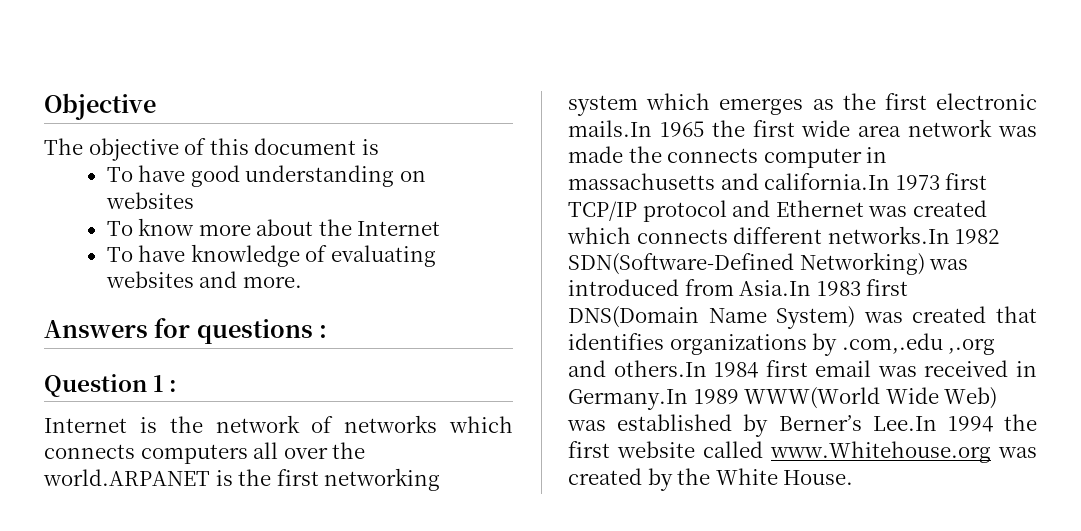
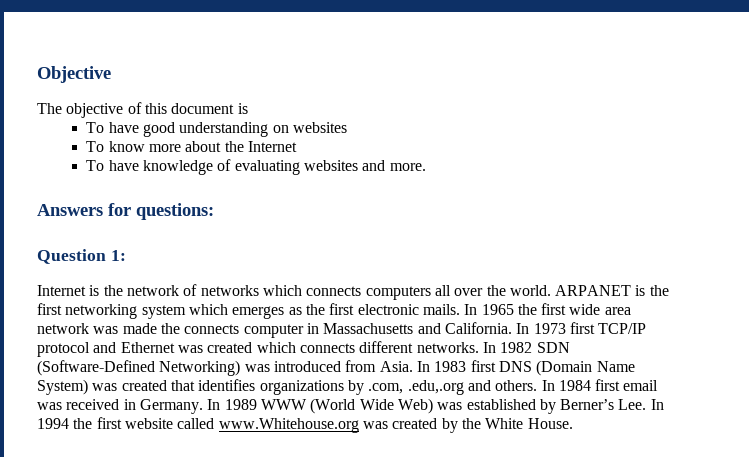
[196,319,328,344] questions : -> [136,203,214,220] questions:
[153,375,178,392] 1 : -> [110,250,126,261] 1:
[43,469,210,486] world.ARPANET -> [509,285,632,296] world. ARPANET
[568,120,652,137] mails.In -> [422,304,478,315] mails. In
[568,173,891,190] massachusetts and california.In -> [323,322,530,334] Massachusetts and California. In
[827,226,1000,244] [568,252,969,275] [568,279,909,296] [568,306,699,328] networks.In 1982 SDN(Software-Defined Networking) was introduced from Asia.In 1983 first DNS(Domain -> [416,342,570,353] [37,360,593,376] networks. In 1982 SDN (Software-Defined Networking) was introduced from Asia. In 1983 first DNS (Domain
[841,333,996,355] [568,360,707,377] .com,.edu ,.org and others.In -> [368,380,555,395] .com, .edu,.org and others. In
[568,387,881,410] Germany.In 1989 WWW(World -> [139,398,356,414] Germany. In 1989 WWW (World
[872,416,937,431] Lee.In -> [618,399,664,410] Lee. In

